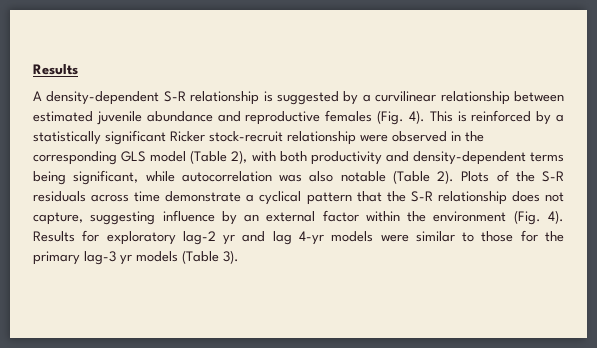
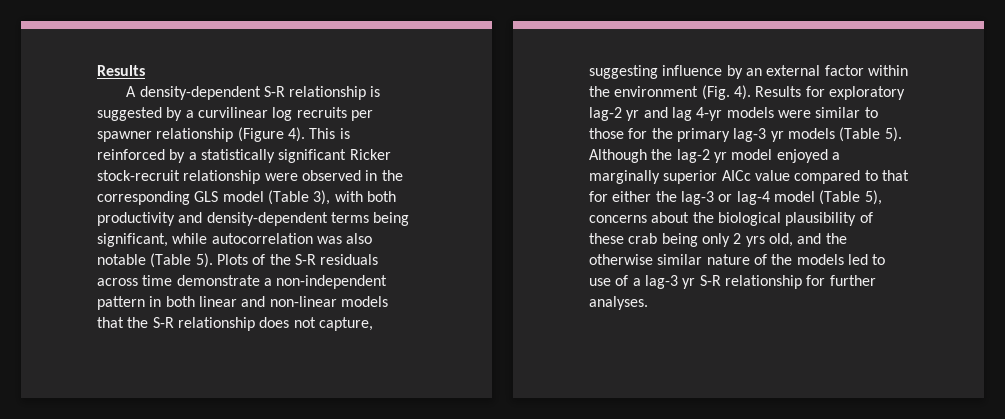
[440,91,564,105] [33,110,404,125] relationship between estimated juvenile abundance and reproductive females (Fig. -> [272,107,373,121] [97,127,284,142] log recruits per spawner relationship (Figure
[231,150,248,164] 2), -> [313,190,331,205] 3),
[437,170,454,184] 2). -> [195,253,213,268] 5).
[259,191,352,205] cyclical pattern -> [276,275,388,289] [97,296,388,310] non-independent pattern in both linear and non-linear models
[223,250,239,264] 3). -> [884,127,902,142] [589,149,840,163] [589,170,909,184] [589,190,882,205] [589,212,873,226] [589,233,847,247] [589,254,886,265] [589,275,876,289] [589,296,648,310] 5). Although the lag-2 yr model enjoyed a marginally superior AICc value compared to that for either the lag-3 or lag-4 model (Table 5), concerns about the biological plausibility of these crab being only 2 yrs old, and the otherwise similar nature of the models led to use of a lag-3 yr S-R relationship for further analyses.

